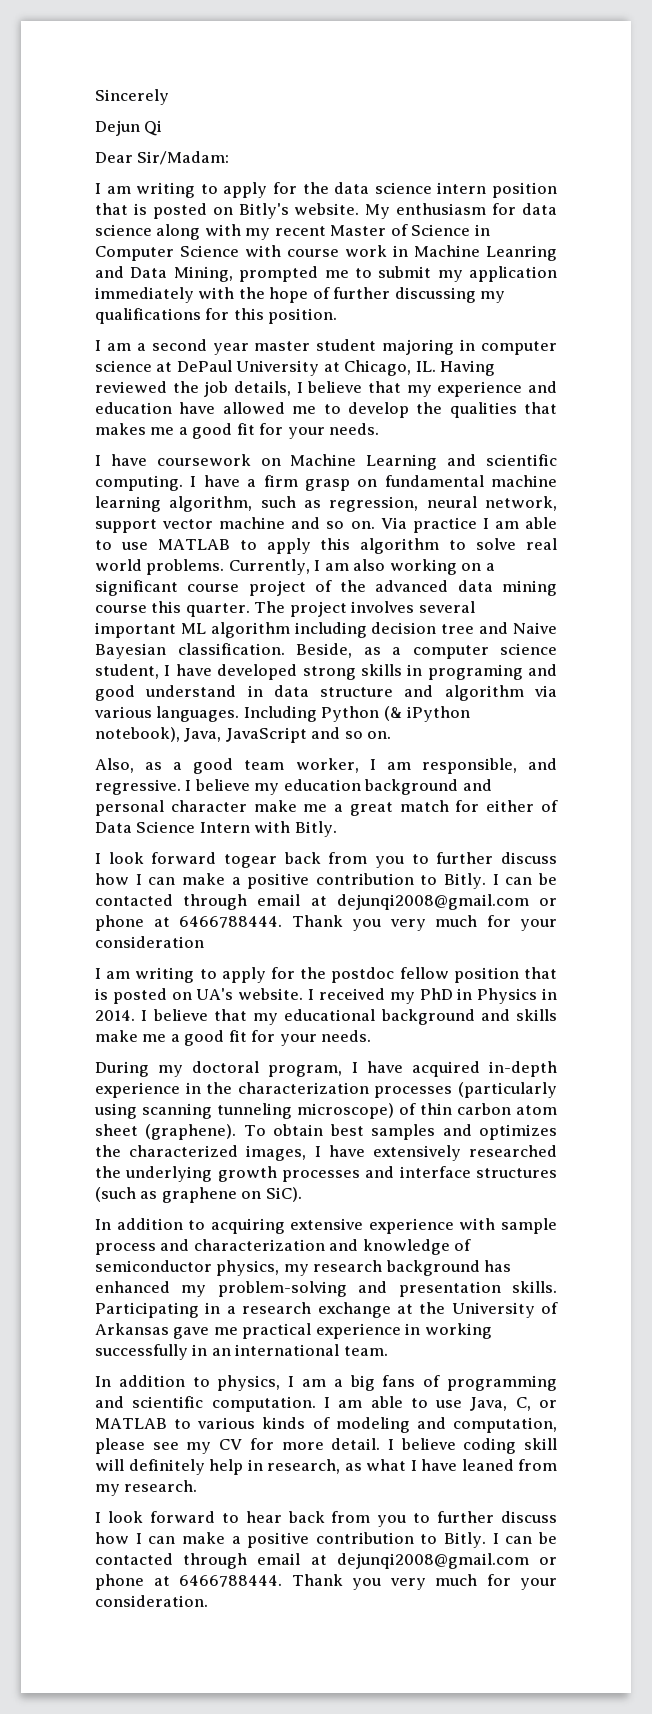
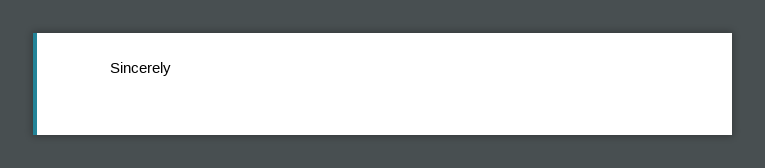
[95,120,163,136] [95,151,230,165] [95,182,558,198] [95,203,558,219] [95,224,490,240] [95,245,557,261] [95,266,557,282] [95,287,506,303] [95,308,338,324] [95,339,558,355] [95,360,496,376] [95,381,557,397] [95,402,557,418] [95,423,380,439] [95,454,557,470] [95,475,557,491] [95,496,557,512] [95,517,558,533] [95,538,557,554] [95,559,495,575] [95,580,557,596] [95,601,475,617] [95,622,557,638] [95,643,557,659] [95,664,557,680] [95,685,557,701] [94,706,471,722] [95,727,392,743] [95,758,557,774] [95,779,492,795] [95,800,558,816] [95,821,337,837] [95,852,557,868] [95,873,557,889] [95,894,557,910] [95,915,557,931] [95,936,204,948] [95,967,557,983] [95,988,557,1004] [95,1009,557,1025] [95,1030,372,1046] [95,1061,557,1077] [95,1082,557,1098] [94,1103,557,1119] [95,1124,557,1140] [95,1145,557,1161] [95,1166,557,1182] [95,1187,302,1203] [95,1218,557,1234] [95,1239,472,1255] [95,1260,512,1276] [95,1281,557,1297] [95,1302,558,1318] [95,1323,492,1339] [95,1344,388,1360] [95,1375,557,1391] [95,1396,558,1412] [95,1417,557,1433] [95,1438,557,1454] [95,1459,557,1475] [95,1480,198,1496] [95,1511,557,1527] [95,1532,557,1548] [95,1553,557,1569] [95,1574,557,1590] [95,1595,208,1607] // Dejun Qi // Dear Sir/Madam: // I am writing to apply for the data science intern position that is posted on Bitly's website. My enthusiasm for data science along with my recent Master of Science in Computer Science with course work in Machine Leanring and Data Mining, prompted me to submit my application immediately with the hope of further discussing my qualifications for this position. // I am a second year master student majoring in computer science at DePaul University at Chicago, IL. Having reviewed the job details, I believe that my experience and education have allowed me to develop the qualities that makes me a good fit for your needs. // I have coursework on Machine Learning and scientific computing. I have a firm grasp on fundamental machine learning algorithm, such as regression, neural network, support vector machine and so on. Via practice I am able to use MATLAB to apply this algorithm to solve real world problems. Currently, I am also working on a significant course project of the advanced data mining course this quarter. The project involves several important ML algorithm including decision tree and Naive Bayesian classification. Beside, as a computer science student, I have developed strong skills in programing and good understand in data structure and algorithm via various languages. Including Python (& iPython notebook), Java, JavaScript and so on. // Also, as a good team worker, I am responsible, and regressive. I believe my education background and personal character make me a great match for either of Data Science Intern with Bitly. // I look forward togear back from you to further discuss how I can make a positive contribution to Bitly. I can be contacted through email at dejunqi2008@gmail.com or phone at 6466788444. Thank you very much for your consideration // I am writing to apply for the postdoc fellow position that is posted on UA's website. I received my PhD in Physics in 2014. I believe that my educational background and skills make me a good fit for your needs. // During my doctoral program, I have acquired in-depth experience in the characterization processes (particularly using scanning tunneling microscope) of thin carbon atom sheet (graphene). To obtain best samples and optimizes the characterized images, I have extensively researched the underlying growth processes and interface structures (such as graphene on SiC). // In addition to acquiring extensive experience with sample process and characterization and knowledge of semiconductor physics, my research background has enhanced my problem-solving and presentation skills. Participating in a research exchange at the University of Arkansas gave me practical experience in working successfully in an international team. // In addition to physics, I am a big fans of programming and scientific computation. I am able to use Java, C, or MATLAB to various kinds of modeling and computation, please see my CV for more detail. I believe coding skill will definitely help in research, as what I have leaned from my research. // I look forward to hear back from you to further discuss how I can make a positive contribution to Bitly. I can be contacted through email at dejunqi2008@gmail.com or phone at 6466788444. Thank you very much for your consideration. -> (171, 69) none

